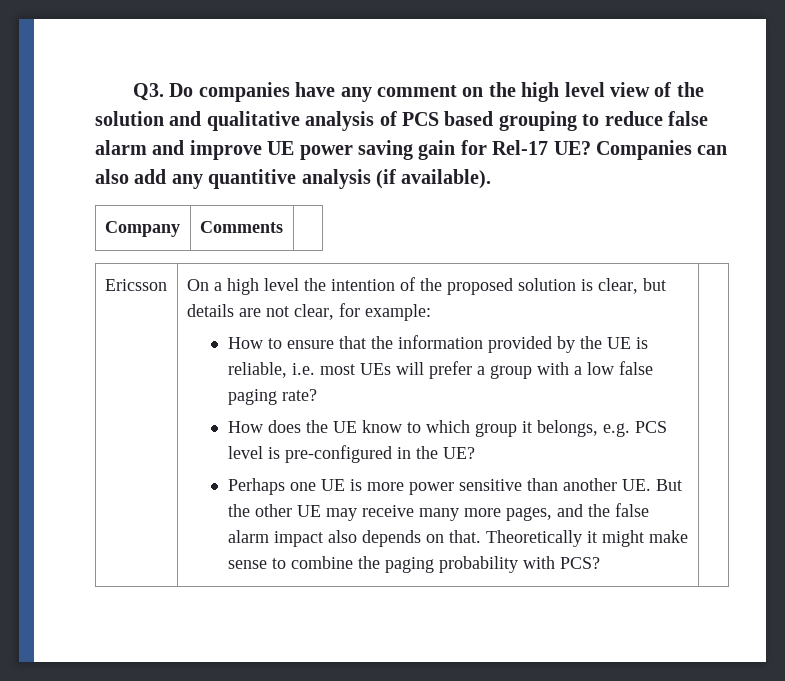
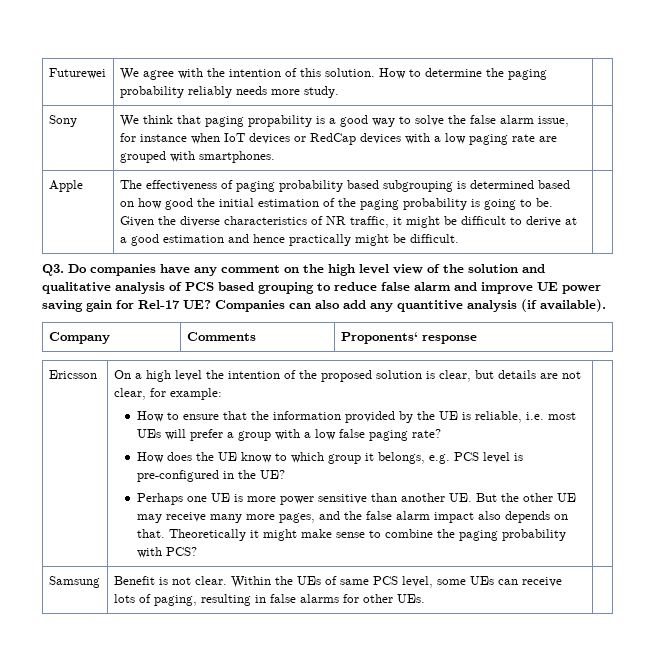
(133, 92) none -> [48,68,106,79] [119,68,547,80] [119,86,339,98] [48,115,77,127] [119,115,569,127] [119,133,557,145] [119,151,275,163] [48,180,83,192] [119,180,570,192] [119,198,553,210] [119,216,577,228] [119,234,459,246] Futurewei | We agree with the intention of this solution. How to determine the paging probability reliably needs more study. | // Sony | We think that paging propability is a good way to solve the false alarm issue, for instance when IoT devices or RedCap devices with a low paging rate are grouped with smartphones. | // Apple | The effectiveness of paging probability based subgrouping is determined based on how good the initial estimation of the paging probability is going to be. Given the diverse characteristics of NR traffic, it might be difficult to derive at a good estimation and hence practically might be difficult. | //
(283, 227) none -> [340,332,477,344] Proponents‘ response
(600, 563) none -> [48,576,100,588] [113,576,562,588] [113,594,425,606] // Samsung | Benefit is not clear. Within the UEs of same PCS level, some UEs can receive lots of paging, resulting in false alarms for other UEs. |

